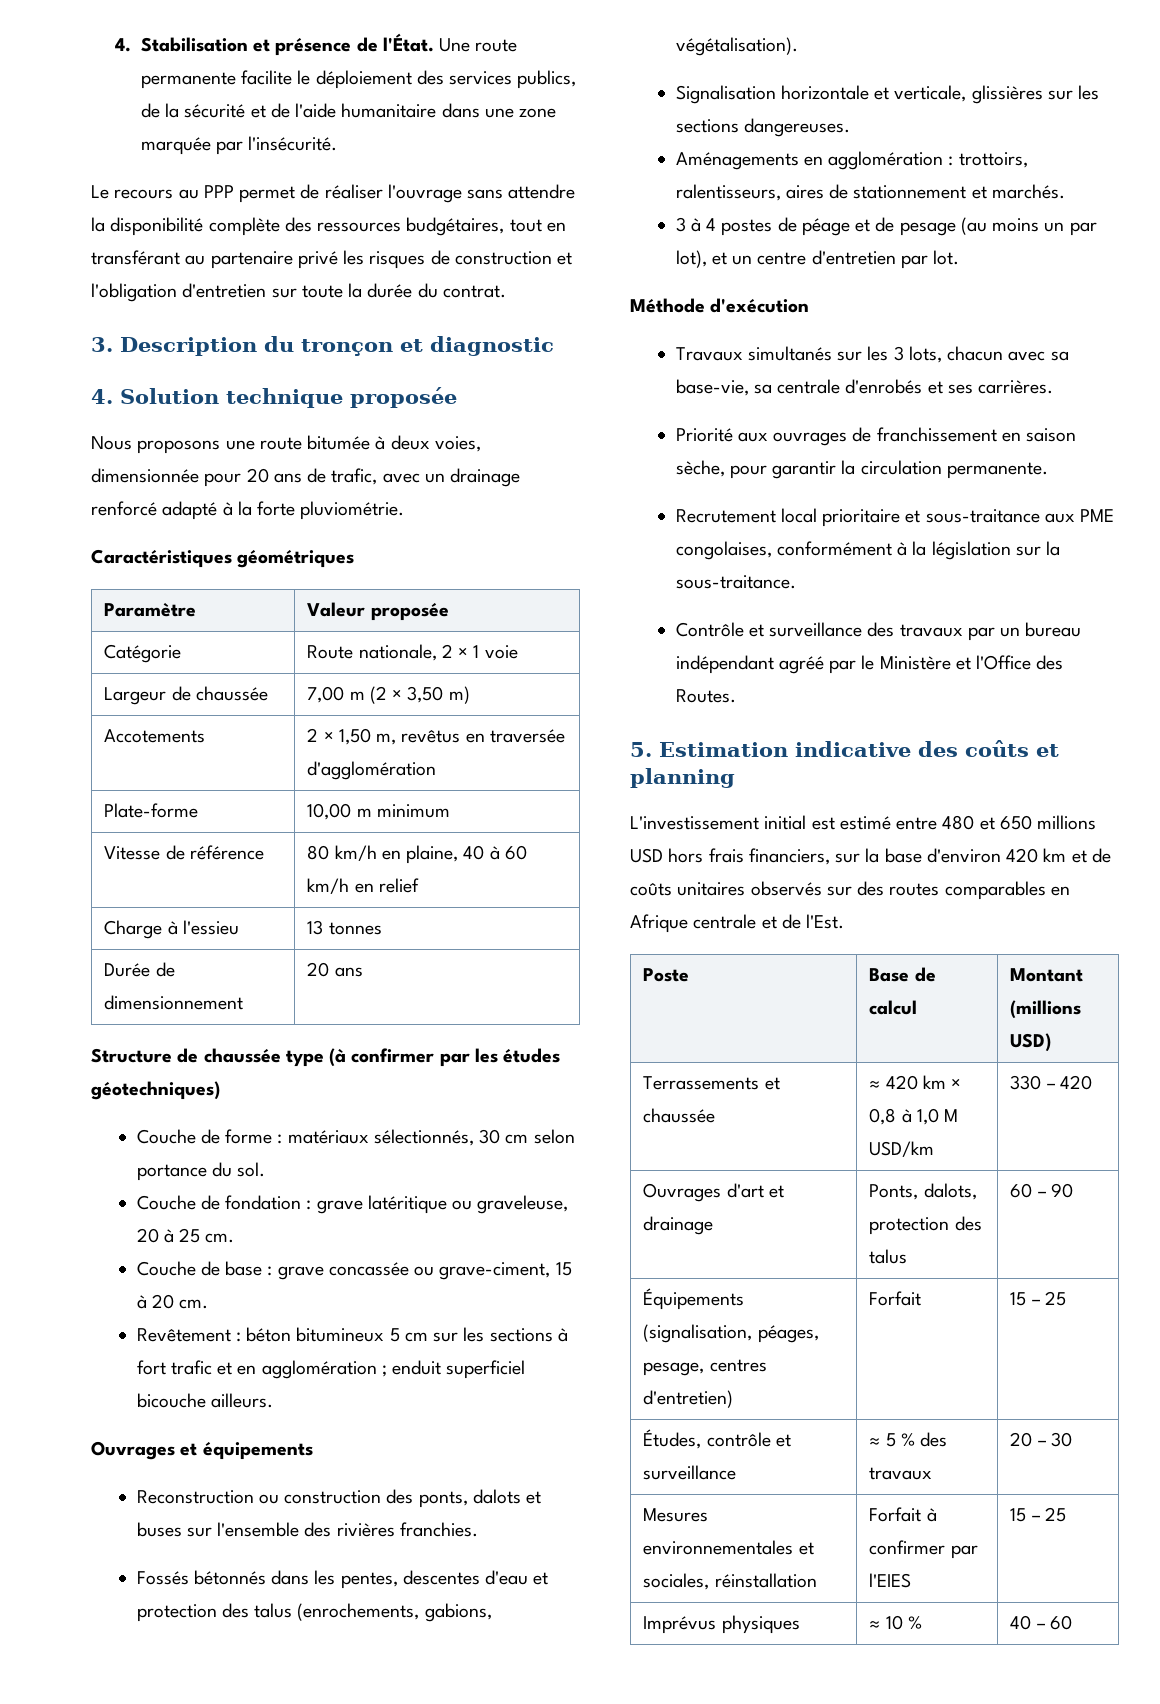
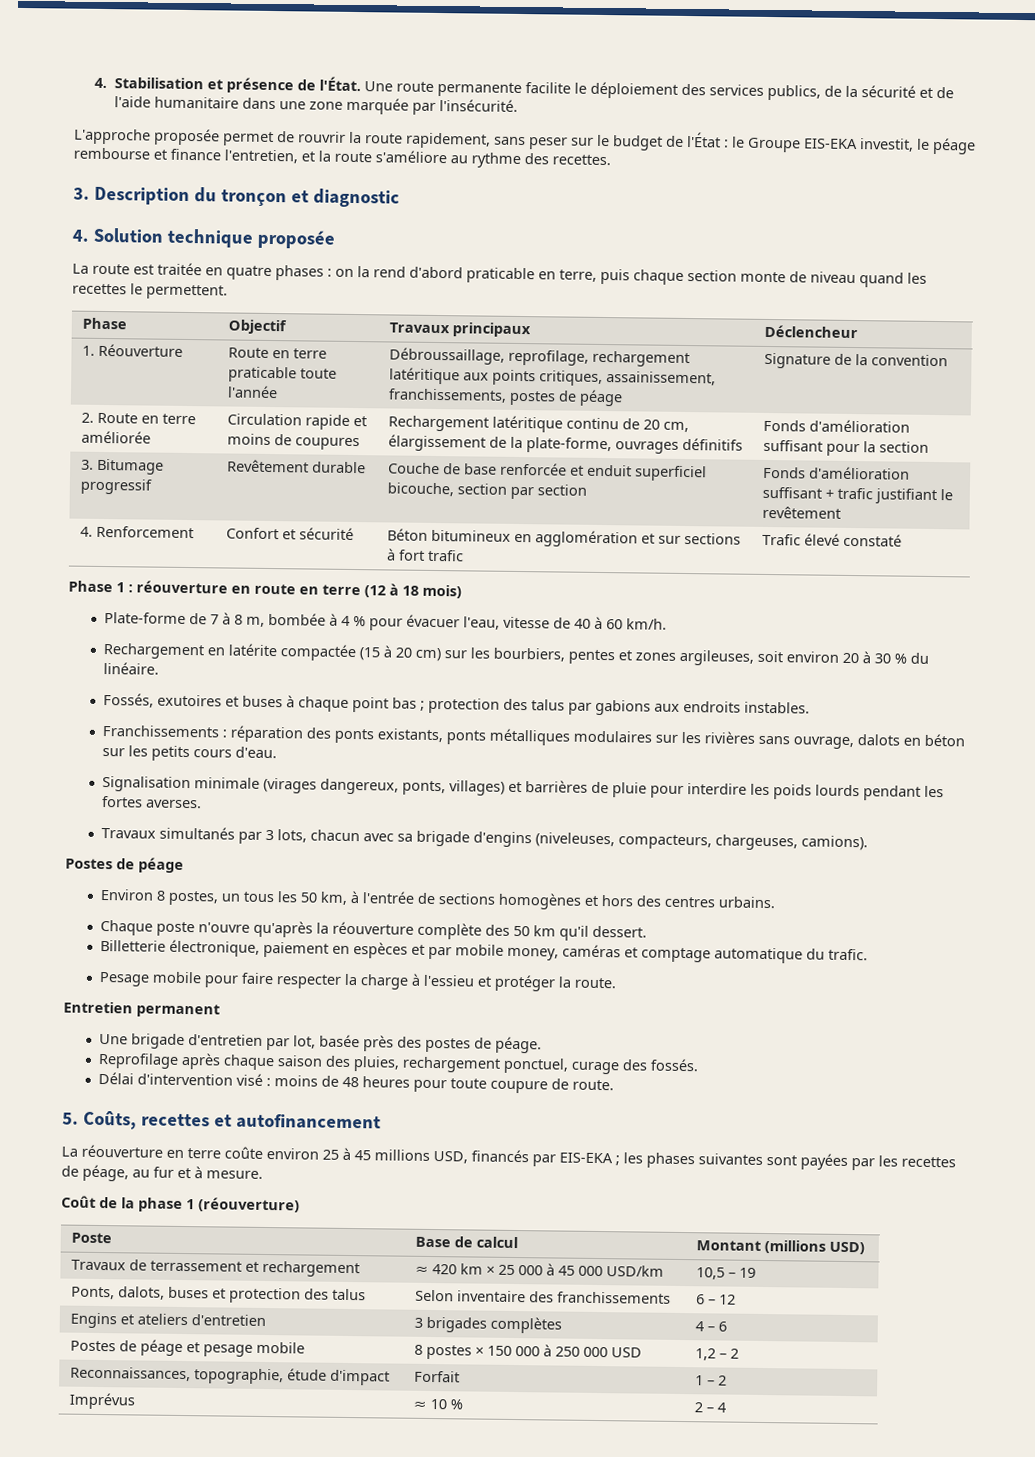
[91,184,576,203] [91,217,566,236] [91,250,573,269] [91,283,506,302] Le recours au PPP permet de réaliser l'ouvrage sans attendre la disponibilité complète des ressources budgétaires, tout en transférant au partenaire privé les risques de construction et l'obligation d'entretien sur toute la durée du contrat. -> [74,128,976,155] [73,147,611,168] L'approche proposée permet de rouvrir la route rapidement, sans peser sur le budget de l'État : le Groupe EIS-EKA investit, le péage rembourse et finance l'entretien, et la route s'améliore au rythme des recettes.
[91,435,481,454] [91,468,521,487] [91,501,405,520] [91,549,355,568] [104,602,197,617] [307,602,449,621] [104,644,182,663] [307,644,518,661] [104,686,268,705] [307,686,470,704] [104,729,206,743] [307,728,565,745] [307,761,437,780] [104,803,199,818] [307,803,450,820] [104,845,264,860] [307,845,527,864] [307,878,419,894] [104,920,239,939] [307,920,382,935] [104,962,175,977] [104,995,244,1010] [307,962,363,977] [91,1048,561,1067] [91,1081,220,1100] [136,1129,575,1146] [136,1162,266,1181] [136,1195,569,1214] [136,1228,235,1243] [136,1261,572,1280] [136,1294,209,1309] [136,1327,568,1342] [136,1360,526,1379] [136,1393,273,1408] [91,1441,313,1460] [136,1489,542,1508] [136,1522,478,1537] [136,1570,549,1589] [136,1603,492,1622] [675,37,798,56] [675,85,1100,104] [675,118,850,137] [675,151,1028,170] [675,184,1065,201] [675,217,1097,236] [675,250,960,269] [630,298,810,313] Nous proposons une route bitumée à deux voies, dimensionnée pour 20 ans de trafic, avec un drainage renforcé adapté à la forte pluviométrie. // Caractéristiques géométriques // Paramètre | Valeur proposée // Catégorie | Route nationale, 2 × 1 voie // Largeur de chaussée | 7,00 m (2 × 3,50 m) // Accotements | 2 × 1,50 m, revêtus en traversée d'agglomération // Plate-forme | 10,00 m minimum // Vitesse de référence | 80 km/h en plaine, 40 à 60 km/h en relief // Charge à l'essieu | 13 tonnes // Durée de dimensionnement | 20 ans // Structure de chaussée type (à confirmer par les études géotechniques) // Couche de forme : matériaux sélectionnés, 30 cm selon portance du sol. // Couche de fondation : grave latéritique ou graveleuse, 20 à 25 cm. // Couche de base : grave concassée ou grave-ciment, 15 à 20 cm. // Revêtement : béton bitumineux 5 cm sur les sections à fort trafic et en agglomération ; enduit superficiel bicouche ailleurs. // Ouvrages et équipements // Reconstruction ou construction des ponts, dalots et buses sur l'ensemble des rivières franchies. // Fossés bétonnés dans les pentes, descentes d'eau et protection des talus (enrochements, gabions, végétalisation). // Signalisation horizontale et verticale, glissières sur les sections dangereuses. // Aménagements en agglomération : trottoirs, ralentisseurs, aires de stationnement et marchés. // 3 à 4 postes de péage et de pesage (au moins un par lot), et un centre d'entretien par lot. // Méthode d'exécution -> [72,262,927,288] [72,283,228,300] [81,317,127,330] [227,319,287,335] [388,322,531,338] [763,324,858,339] [81,343,183,357] [227,347,327,359] [227,366,337,383] [226,385,278,399] [388,347,690,368] [388,367,716,386] [387,388,623,407] [763,352,948,369] [80,412,196,425] [80,430,151,444] [226,413,367,430] [226,433,360,451] [387,415,689,433] [387,434,743,454] [762,419,910,433] [762,439,929,457] [80,458,164,475] [79,478,152,495] [226,459,366,474] [387,462,707,482] [386,482,587,500] [762,466,910,480] [761,486,953,505] [761,505,841,519] [79,525,194,539] [225,527,354,541] [386,528,741,548] [386,548,464,562] [761,533,902,547] [68,580,462,599] [103,612,667,631] [102,643,929,666] [102,662,159,675] [102,692,810,716] [101,724,965,750] [101,745,277,762] [101,775,944,801] [101,795,202,809] La route est traitée en quatre phases : on la rend d'abord praticable en terre, puis chaque section monte de niveau quand les recettes le permettent. // Phase | Objectif | Travaux principaux | Déclencheur // 1. Réouverture | Route en terre praticable toute l'année | Débroussaillage, reprofilage, rechargement latéritique aux points critiques, assainissement, franchissements, postes de péage | Signature de la convention // 2. Route en terre améliorée | Circulation rapide et moins de coupures | Rechargement latéritique continu de 20 cm, élargissement de la plate-forme, ouvrages définitifs | Fonds d'amélioration suffisant pour la section // 3. Bitumage progressif | Revêtement durable | Couche de base renforcée et enduit superficiel bicouche, section par section | Fonds d'amélioration suffisant + trafic justifiant le revêtement // 4. Renforcement | Confort et sécurité | Béton bitumineux en agglomération et sur sections à fort trafic | Trafic élevé constaté // Phase 1 : réouverture en route en terre (12 à 18 mois) // Plate-forme de 7 à 8 m, bombée à 4 % pour évacuer l'eau, vitesse de 40 à 60 km/h. // Rechargement en latérite compactée (15 à 20 cm) sur les bourbiers, pentes et zones argileuses, soit environ 20 à 30 % du linéaire. // Fossés, exutoires et buses à chaque point bas ; protection des talus par gabions aux endroits instables. // Franchissements : réparation des ponts existants, ponts métalliques modulaires sur les rivières sans ouvrage, dalots en béton sur les petits cours d'eau. // Signalisation minimale (virages dangereux, ponts, villages) et barrières de pluie pour interdire les poids lourds pendant les fortes averses.
[837,346,889,361] sur les -> [237,831,262,844] par
[675,379,1054,396] [675,427,1077,446] [675,460,1048,479] [675,508,1115,527] [675,541,1061,560] [675,575,796,589] [675,622,1082,641] [675,655,1064,674] [675,689,736,703] [630,740,1059,757] [630,768,735,788] [630,815,1097,830] [630,848,1111,865] [630,881,1070,900] [630,914,845,933] base-vie, sa centrale d'enrobés et ses carrières. // Priorité aux ouvrages de franchissement en saison sèche, pour garantir la circulation permanente. // Recrutement local prioritaire et sous-traitance aux PME congolaises, conformément à la législation sur la sous-traitance. // Contrôle et surveillance des travaux par un bureau indépendant agréé par le Ministère et l'Office des Routes. // 5. Estimation indicative des coûts et planning // L'investissement initial est estimé entre 480 et 650 millions USD hors frais financiers, sur la base d'environ 420 km et de coûts unitaires observés sur des routes comparables en Afrique centrale et de l'Est. -> [415,830,868,851] [65,857,184,873] [99,888,775,910] [99,919,647,941] [99,939,868,964] [98,971,617,992] [63,1001,220,1018] [98,1033,542,1054] [97,1052,699,1075] [97,1071,614,1094] [62,1110,381,1130] [61,1144,956,1171] [61,1164,263,1182] [61,1195,300,1213] brigade d'engins (niveleuses, compacteurs, chargeuses, camions). // Postes de péage // Environ 8 postes, un tous les 50 km, à l'entrée de sections homogènes et hors des centres urbains. // Chaque poste n'ouvre qu'après la réouverture complète des 50 km qu'il dessert. // Billetterie électronique, paiement en espèces et par mobile money, caméras et comptage automatique du trafic. // Pesage mobile pour faire respecter la charge à l'essieu et protéger la route. // Entretien permanent // Une brigade d'entretien par lot, basée près des postes de péage. // Reprofilage après chaque saison des pluies, rechargement ponctuel, curage des fossés. // Délai d'intervention visé : moins de 48 heures pour toute coupure de route. // 5. Coûts, recettes et autofinancement // La réouverture en terre coûte environ 25 à 45 millions USD, financés par EIS-EKA ; les phases suivantes sont payées par les recettes de péage, au fur et à mesure. // Coût de la phase 1 (réouverture)
[643,1076,780,1090] [643,1108,716,1123] Terrassements et chaussée -> [70,1259,360,1278] Travaux de terrassement et rechargement
[869,1108,959,1125] [869,1141,935,1157] [1010,1075,1092,1090] [643,1183,784,1202] [643,1216,714,1235] [869,1183,977,1200] [869,1216,982,1235] [869,1249,908,1264] [1010,1183,1073,1198] [643,1288,745,1310] [643,1324,819,1343] [643,1359,767,1376] [643,1390,734,1408] [869,1291,922,1306] [1010,1291,1066,1306] [643,1429,791,1449] [643,1465,737,1480] [869,1432,948,1447] [869,1467,933,1480] [1010,1432,1072,1447] [643,1508,709,1522] [643,1540,814,1555] [643,1573,817,1590] [869,1507,937,1522] [869,1540,978,1559] [869,1573,912,1588] [1010,1507,1066,1522] 0,8 à 1,0 M USD/km | 330 – 420 // Ouvrages d'art et drainage | Ponts, dalots, protection des talus | 60 – 90 // Équipements (signalisation, péages, pesage, centres d'entretien) | Forfait | 15 – 25 // Études, contrôle et surveillance | ≈ 5 % des travaux | 20 – 30 // Mesures environnementales et sociales, réinstallation | Forfait à confirmer par l'EIES | 15 – 25 -> [497,1263,664,1277] [695,1267,756,1280] [70,1286,366,1304] [414,1289,671,1304] [695,1294,736,1305] [69,1312,266,1329] [413,1316,562,1334] [694,1321,727,1332] [69,1339,305,1357] [413,1344,642,1360] [694,1348,739,1361] [69,1366,390,1386] [413,1370,460,1383] [694,1375,727,1386] 25 000 à 45 000 USD/km | 10,5 – 19 // Ponts, dalots, buses et protection des talus | Selon inventaire des franchissements | 6 – 12 // Engins et ateliers d'entretien | 3 brigades complètes | 4 – 6 // Postes de péage et pesage mobile | 8 postes × 150 000 à 250 000 USD | 1,2 – 2 // Reconnaissances, topographie, étude d'impact | Forfait | 1 – 2
[721,1615,800,1634] physiques -> (135, 1401) none
[1010,1615,1072,1630] 40 – 60 -> [693,1402,726,1413] 2 – 4

